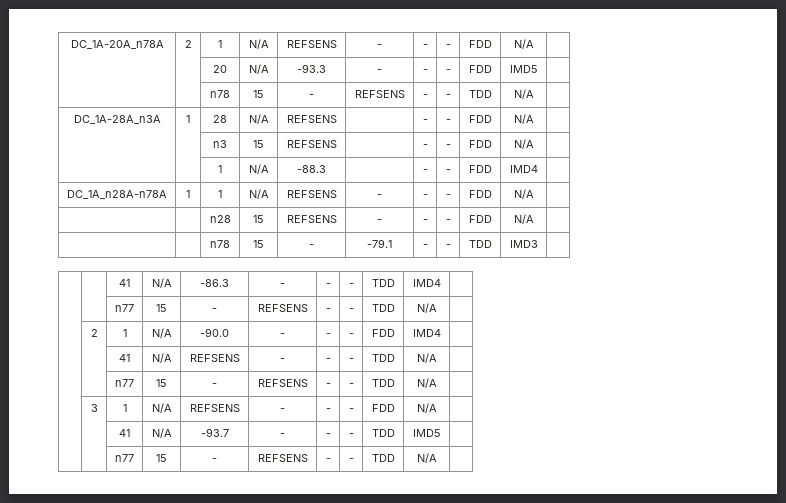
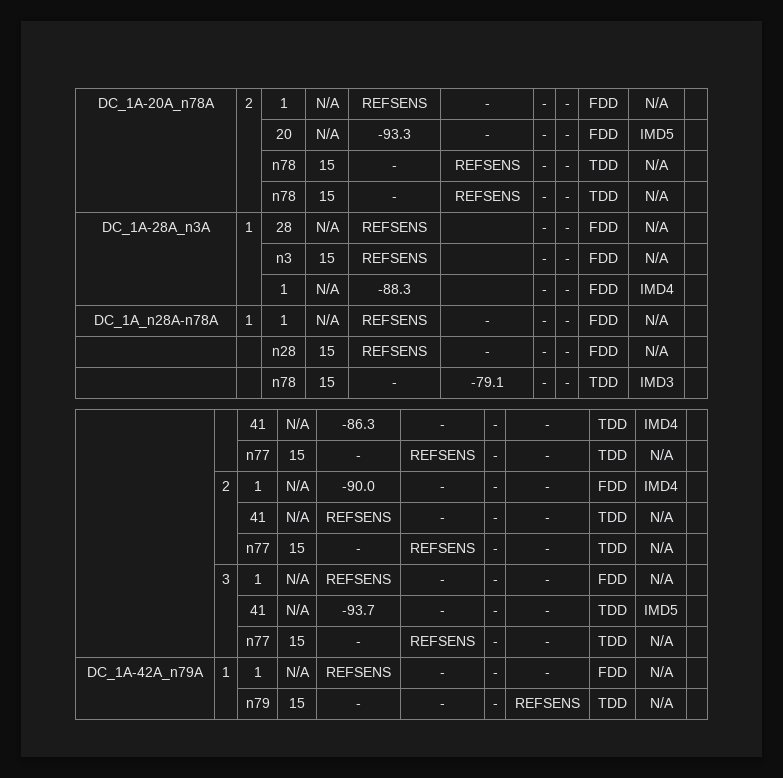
(534, 94) none -> [271,191,296,201] [319,191,335,201] [392,197,397,201] [454,191,520,201] [542,197,547,201] [564,197,570,201] [589,191,618,201] [645,190,669,201] // | | n78 | 15 | - | REFSENS | - | - | TDD | N/A |
(437, 458) none -> [87,667,204,680] [222,667,230,677] [253,667,262,677] [285,666,310,677] [326,667,391,677] [440,673,445,677] [492,673,498,677] [545,673,550,677] [598,667,627,677] [649,666,674,677] [245,698,270,708] [289,698,305,708] [356,704,361,708] [440,704,445,708] [492,704,498,708] [515,698,580,708] [598,698,627,708] [649,697,674,708] // DC_1A-42A_n79A | 1 | 1 | N/A | REFSENS | - | - | - | FDD | N/A | // | | n79 | 15 | - | - | - | REFSENS | TDD | N/A |

